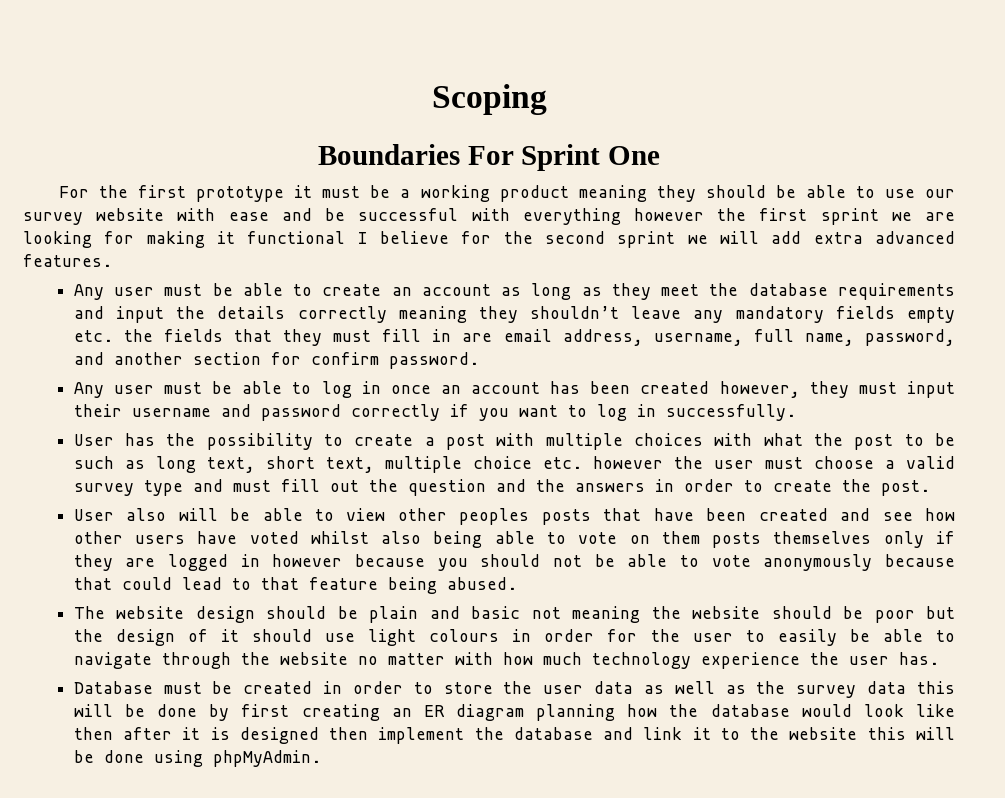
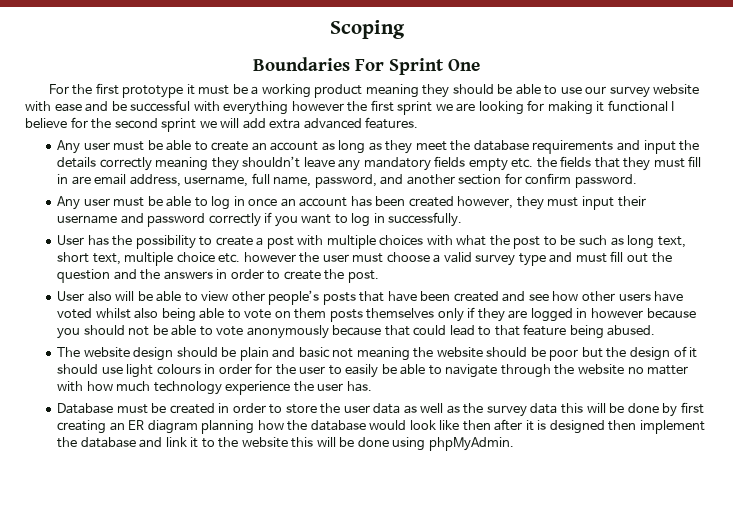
[459,508,530,525] peoples -> [268,290,320,305] people’s

